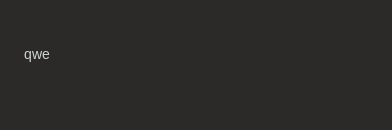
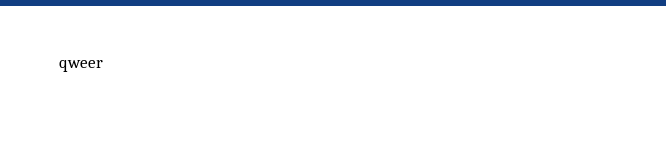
[24,51,50,62] qwe -> [59,60,103,72] qweer

